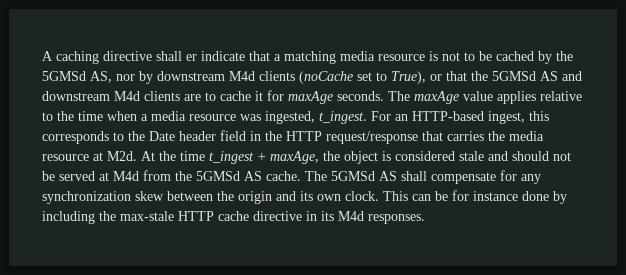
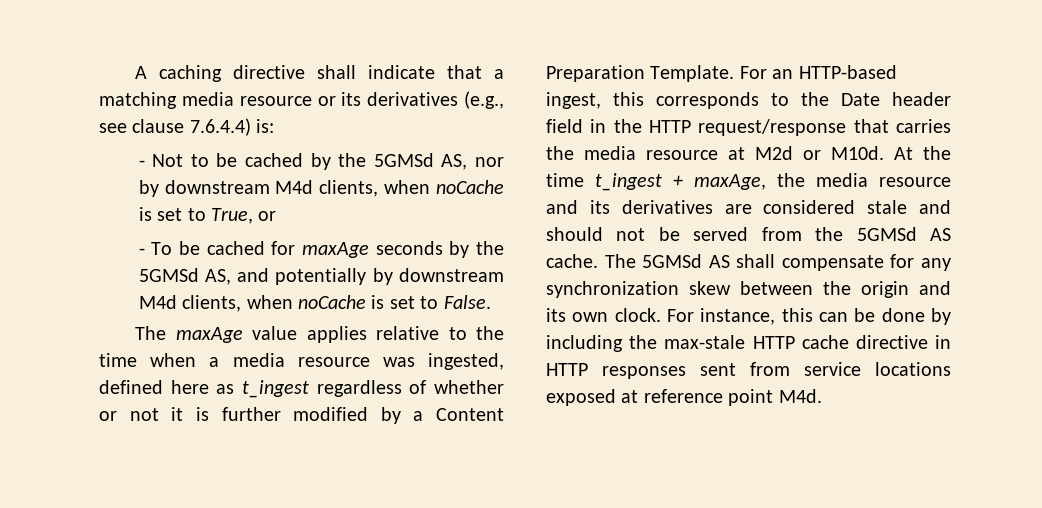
[186,54,197,61] er -> (357, 72) none
[429,51,460,61] is not -> [317,91,504,109] [99,118,275,136] [138,154,184,167] or its derivatives (e.g., see clause 7.6.4.4) is: // - Not
[259,71,582,84] [42,90,384,104] clients (noCache set to True), or that the 5GMSd AS and downstream M4d clients are to cache it for maxAge seconds. -> [319,180,504,197] [138,207,277,224] [138,241,505,258] [138,268,505,285] [138,295,491,312] clients, when noCache is set to True, or // - To be cached for maxAge seconds by the 5GMSd AS, and potentially by downstream M4d clients, when noCache is set to False. //
[319,111,367,124] t_ingest. -> [99,380,504,398] [99,407,504,424] [546,65,735,82] defined here as t_ingest regardless of whether or not it is further modified by a Content Preparation Template.
[107,151,137,161] M2d. -> [755,146,884,160] M2d or M10d.
[344,151,391,164] object is -> [816,173,951,187] [546,200,752,214] media resource and its derivatives are
[99,171,139,181] at M4d -> (749, 234) none
[383,190,518,201] This can be for instance -> [667,308,876,325] For instance, this can be
[321,211,425,224] its M4d responses. -> [546,362,951,379] [546,389,822,406] HTTP responses sent from service locations exposed at reference point M4d.

